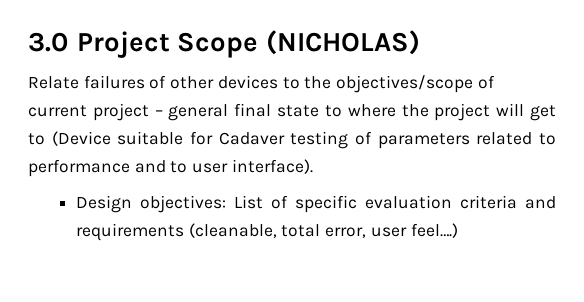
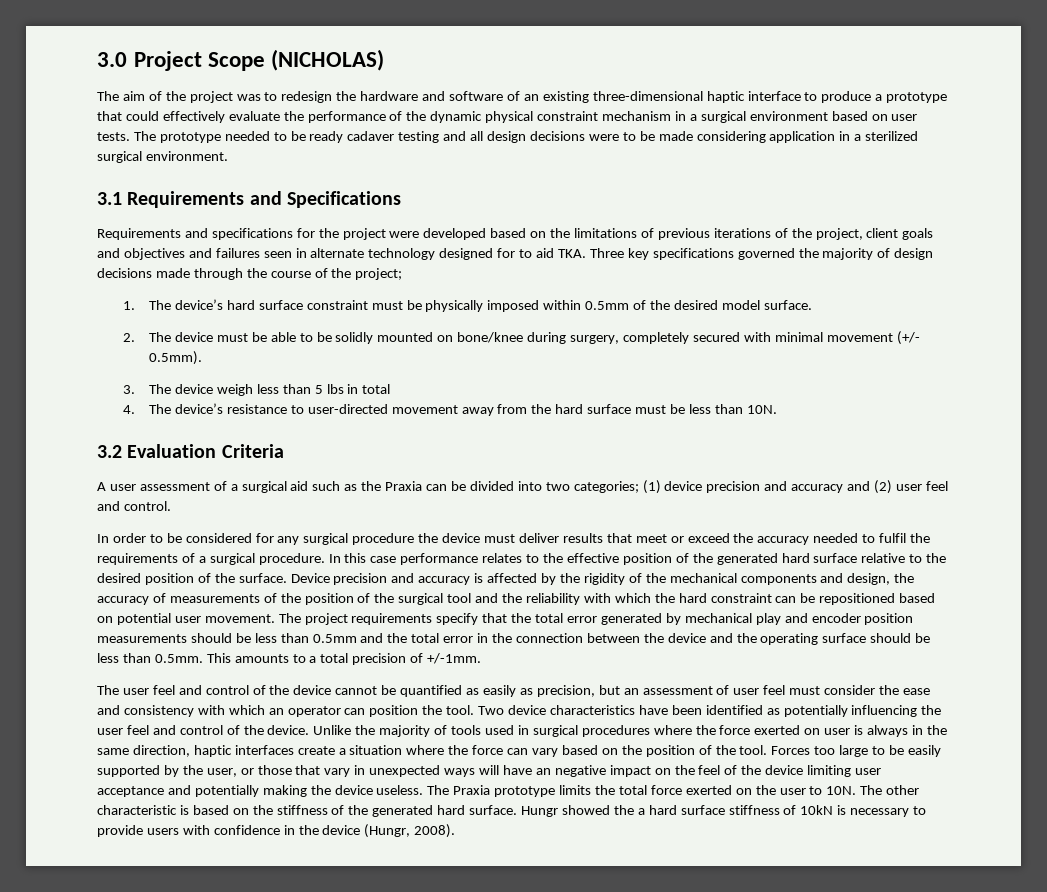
[28,75,495,93] [28,103,556,121] [28,131,556,149] [28,159,313,177] [76,195,556,213] [76,223,458,241] Relate failures of other devices to the objectives/scope of current project – general final state to where the project will get to (Device suitable for Cadaver testing of parameters related to performance and to user interface). // Design objectives: List of specific evaluation criteria and requirements (cleanable, total error, user feel….) -> [97,91,948,103] [97,111,918,123] [97,131,919,143] [97,151,228,163] [97,191,401,208] [97,228,934,240] [97,248,934,260] [97,268,403,280] [123,299,812,312] [123,331,920,345] [149,351,203,365] [123,384,391,396] [123,403,777,416] [97,444,284,458] [97,480,948,494] [97,501,171,511] [97,533,931,545] [97,553,947,565] [97,573,915,585] [97,593,936,605] [97,613,914,625] [97,633,931,645] [97,653,482,665] [97,685,930,697] [97,705,942,717] [97,725,947,737] [97,745,941,757] [97,765,882,777] [97,785,920,797] [97,805,927,817] [97,824,456,838] The aim of the project was to redesign the hardware and software of an existing three-dimensional haptic interface to produce a prototype that could effectively evaluate the performance of the dynamic physical constraint mechanism in a surgical environment based on user tests. The prototype needed to be ready cadaver testing and all design decisions were to be made considering application in a sterilized surgical environment. // 3.1 Requirements and Specifications // Requirements and specifications for the project were developed based on the limitations of previous iterations of the project, client goals and objectives and failures seen in alternate technology designed for to aid TKA. Three key specifications governed the majority of design decisions made through the course of the project; // 1. The device’s hard surface constraint must be physically imposed within 0.5mm of the desired model surface. // 2. The device must be able to be solidly mounted on bone/knee during surgery, completely secured with minimal movement (+/- 0.5mm). // 3. The device weigh less than 5 lbs in total // 4. The device’s resistance to user-directed movement away from the hard surface must be less than 10N. // 3.2 Evaluation Criteria // A user assessment of a surgical aid such as the Praxia can be divided into two categories; (1) device precision and accuracy and (2) user feel and control. // In order to be considered for any surgical procedure the device must deliver results that meet or exceed the accuracy needed to fulfil the requirements of a surgical procedure. In this case performance relates to the effective position of the generated hard surface relative to the desired position of the surface. Device precision and accuracy is affected by the rigidity of the mechanical components and design, the accuracy of measurements of the position of the surgical tool and the reliability with which the hard constraint can be repositioned based on potential user movement. The project requirements specify that the total error generated by mechanical play and encoder position measurements should be less than 0.5mm and the total error in the connection between the device and the operating surface should be less than 0.5mm. This amounts to a total precision of +/-1mm. // The user feel and control of the device cannot be quantified as easily as precision, but an assessment of user feel must consider the ease and consistency with which an operator can position the tool. Two device characteristics have been identified as potentially influencing the user feel and control of the device. Unlike the majority of tools used in surgical procedures where the force exerted on user is always in the same direction, haptic interfaces create a situation where the force can vary based on the position of the tool. Forces too large to be easily supported by the user, or those that vary in unexpected ways will have an negative impact on the feel of the device limiting user acceptance and potentially making the device useless. The Praxia prototype limits the total force exerted on the user to 10N. The other characteristic is based on the stiffness of the generated hard surface. Hungr showed the a hard surface stiffness of 10kN is necessary to provide users with confidence in the device (Hungr, 2008).

